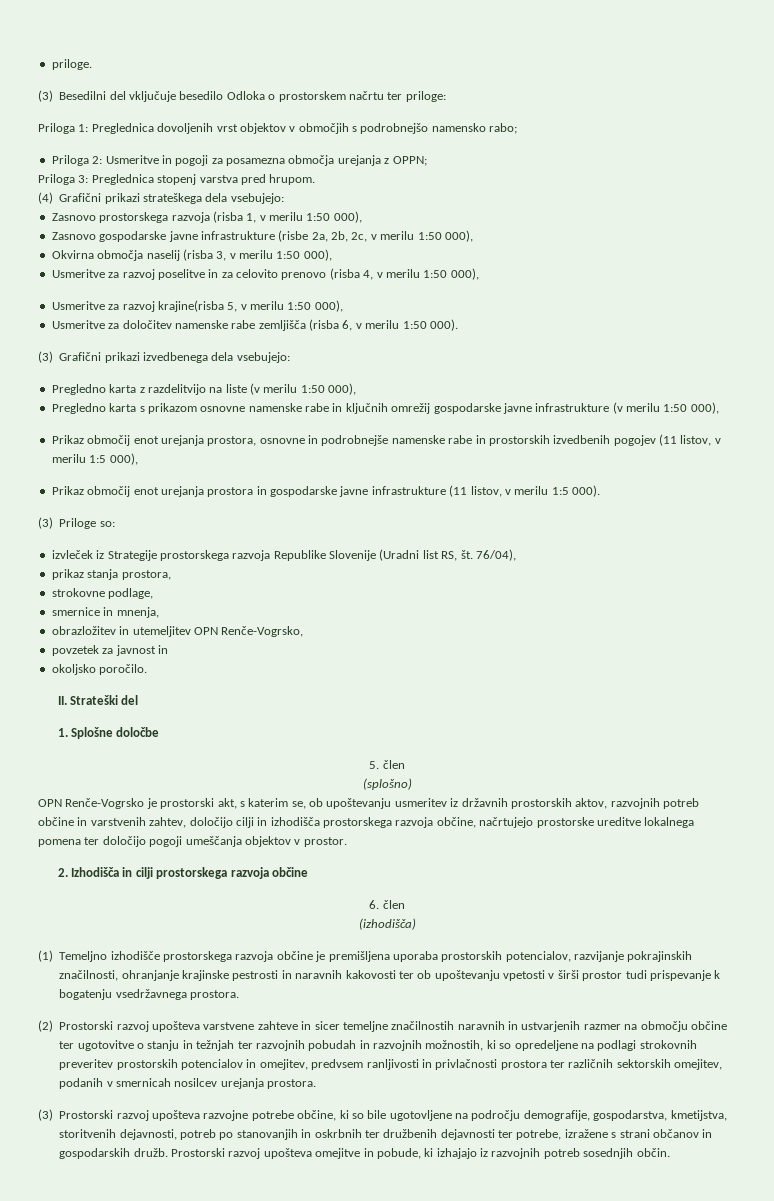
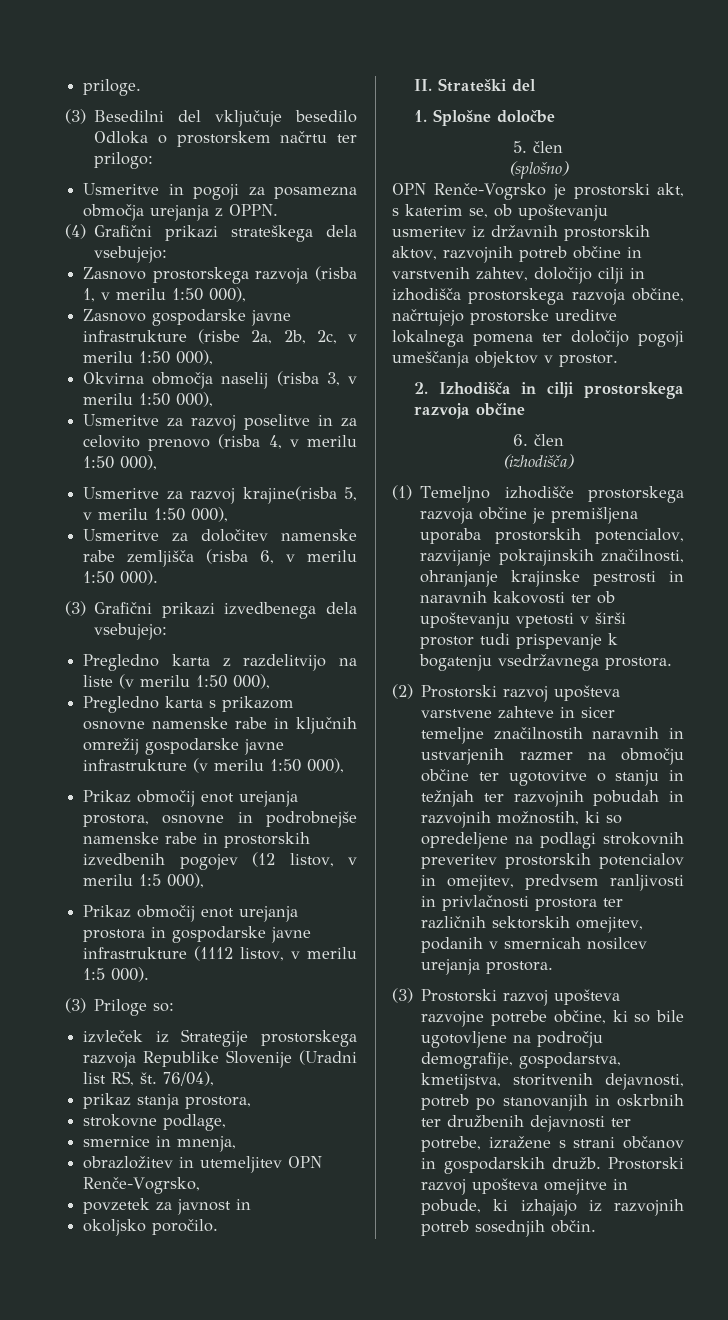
[405,91,446,102] [38,123,518,134] [51,155,103,166] priloge: // Priloga 1: Preglednica dovoljenih vrst objektov v območjih s podrobnejšo namensko rabo; // Priloga 2: -> [94,152,154,169] prilogo: //
[392,156,427,166] [38,174,316,185] OPPN; // Priloga 3: Preglednica stopenj varstva pred hrupom. -> [229,204,279,216] OPPN.
[659,434,677,446] (11 -> [252,852,276,867] (12
[449,485,468,497] (11 -> [194,946,234,961] (1112

